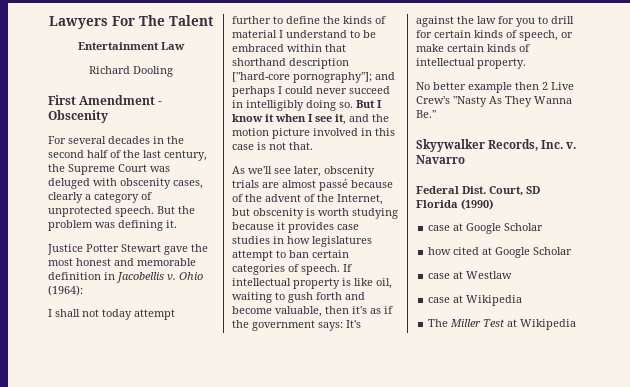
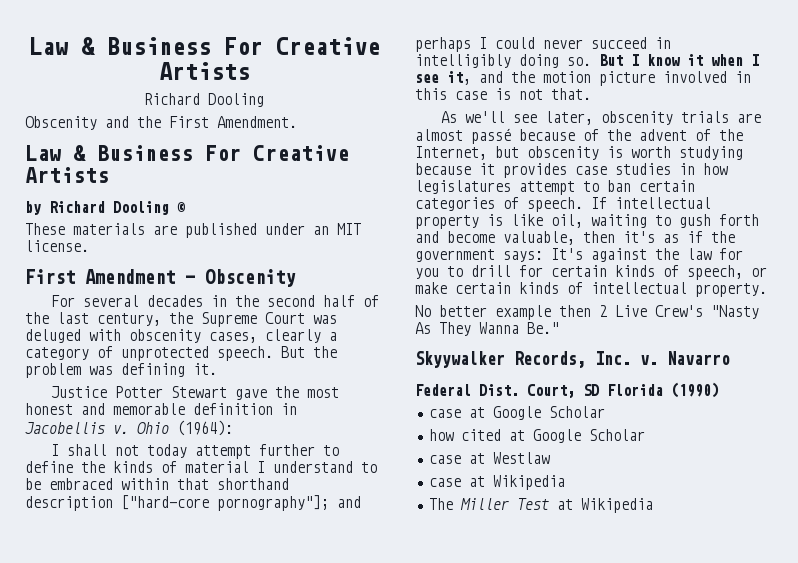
[49,15,214,29] [78,42,185,50] [89,66,173,77] Lawyers For The Talent // Entertainment Law // Richard Dooling -> [28,37,380,55] [158,62,250,80] [144,93,264,107] [25,116,297,130] [25,145,349,161] [25,167,109,183] [25,201,185,215] [25,223,361,238] [25,240,89,252] Law & Business For Creative Artists // Richard Dooling // Obscenity and the First Amendment. // Law & Business For Creative Artists // by Richard Dooling © // These materials are published under an MIT license.

